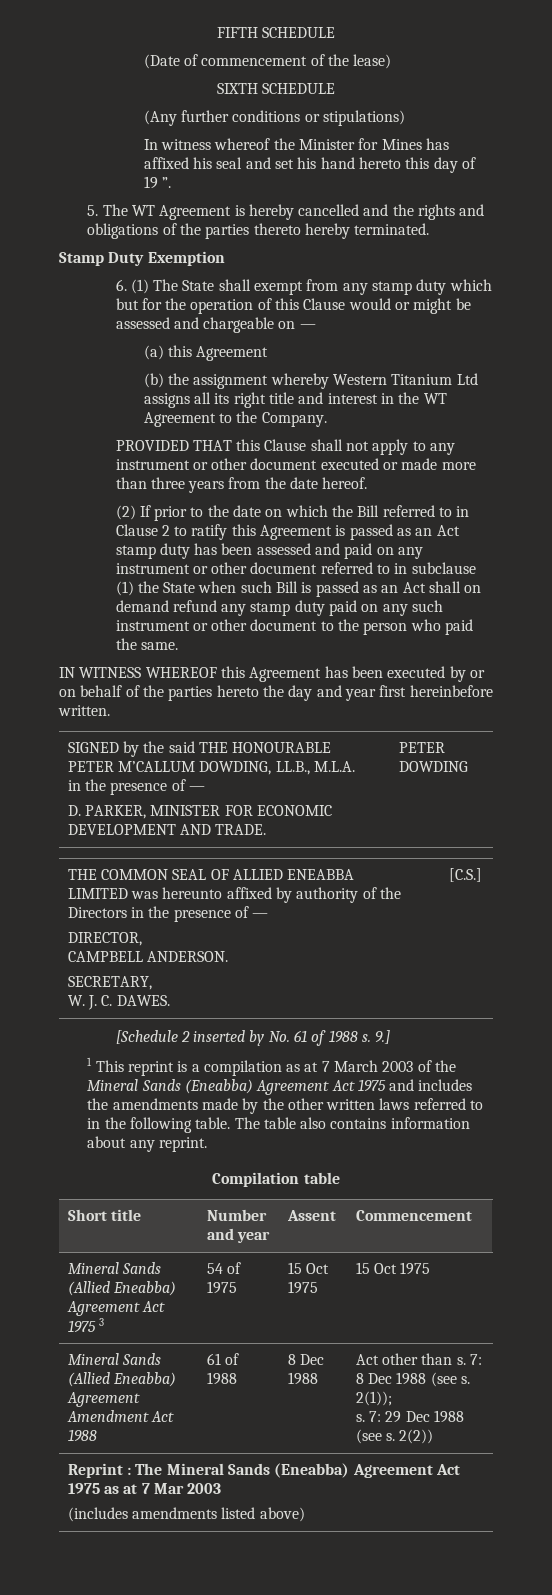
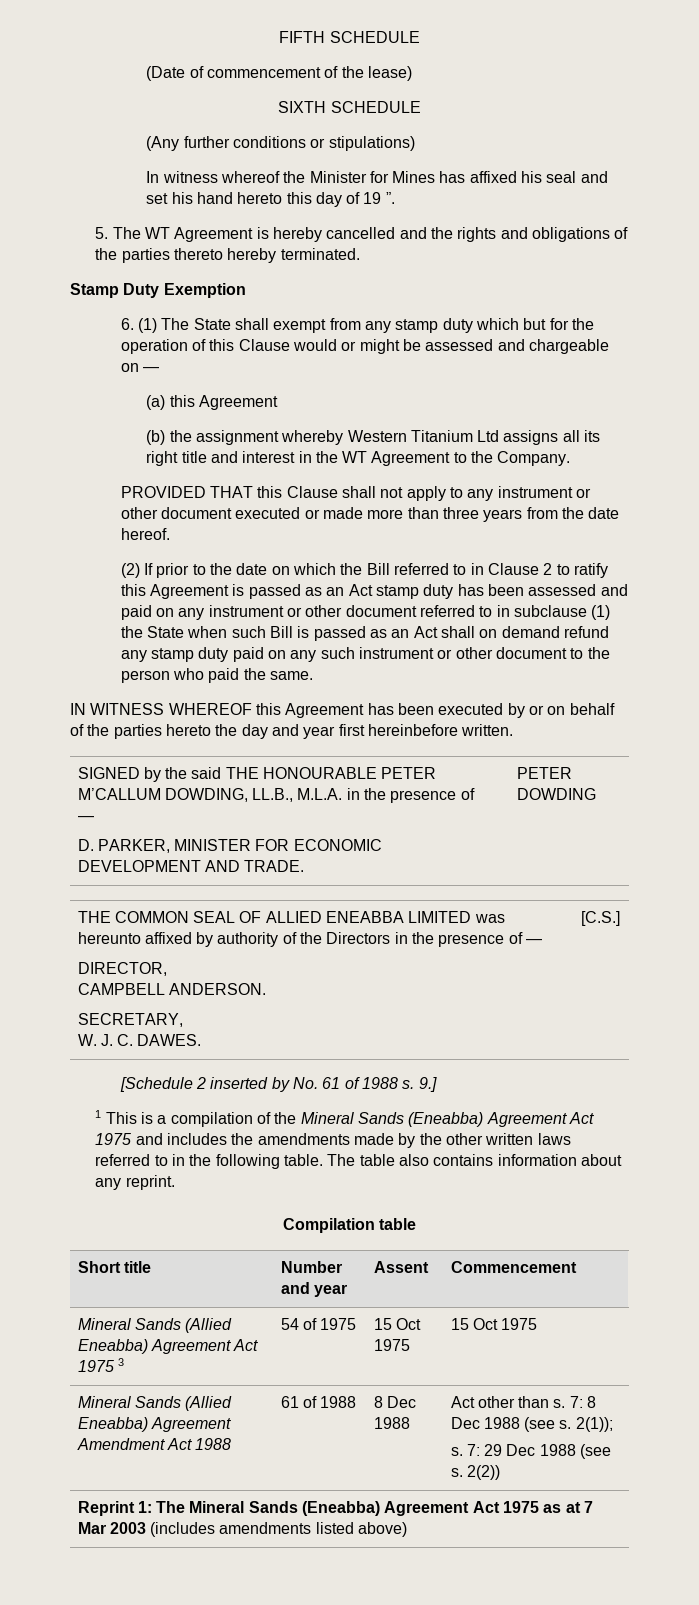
[127,1061,174,1076] reprint -> (137, 1118) none
[286,1060,414,1072] as at 7 March 2003 -> (253, 1119) none
[126,1467,131,1475] : -> [137,1501,152,1513] 1:
(222, 1488) // -> (146, 1528) none

